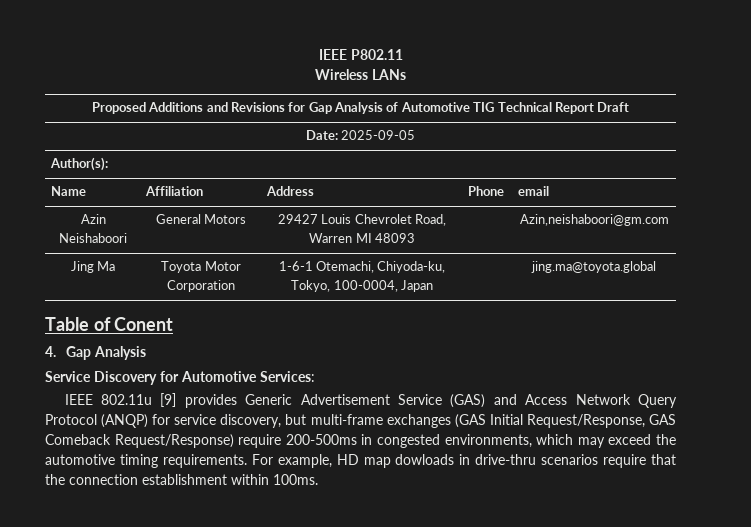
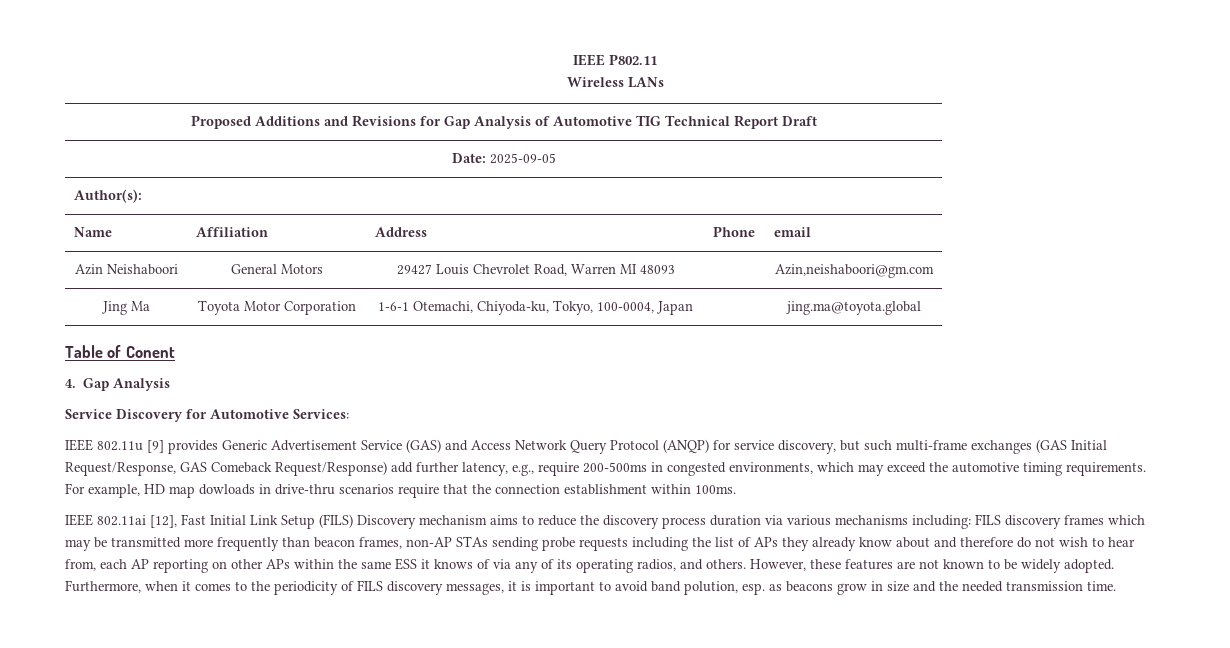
(307, 419) none -> [864,440,892,451] such
(234, 441) none -> [391,462,534,476] add further latency, e.g.,
(318, 479) none -> [65,514,1145,529] [65,536,1135,551] [65,558,1114,573] [65,580,1116,595] // IEEE 802.11ai [12], Fast Initial Link Setup (FILS) Discovery mechanism aims to reduce the discovery process duration via various mechanisms including: FILS discovery frames which may be transmitted more frequently than beacon frames, non-AP STAs sending probe requests including the list of APs they already know about and therefore do not wish to hear from, each AP reporting on other APs within the same ESS it knows of via any of its operating radios, and others. However, these features are not known to be widely adopted. Furthermore, when it comes to the periodicity of FILS discovery messages, it is important to avoid band polution, esp. as beacons grow in size and the needed transmission time.

